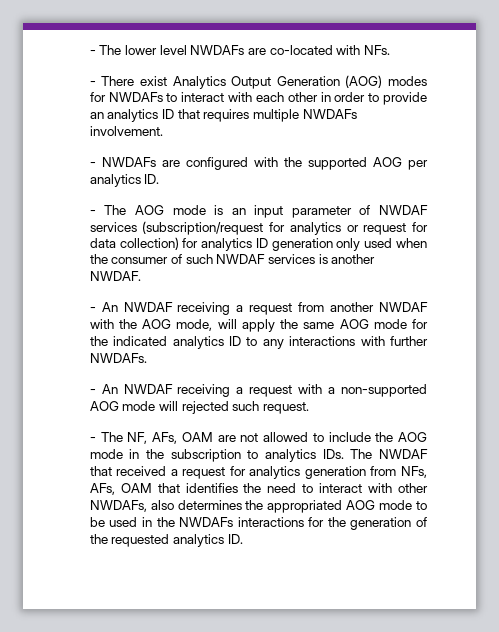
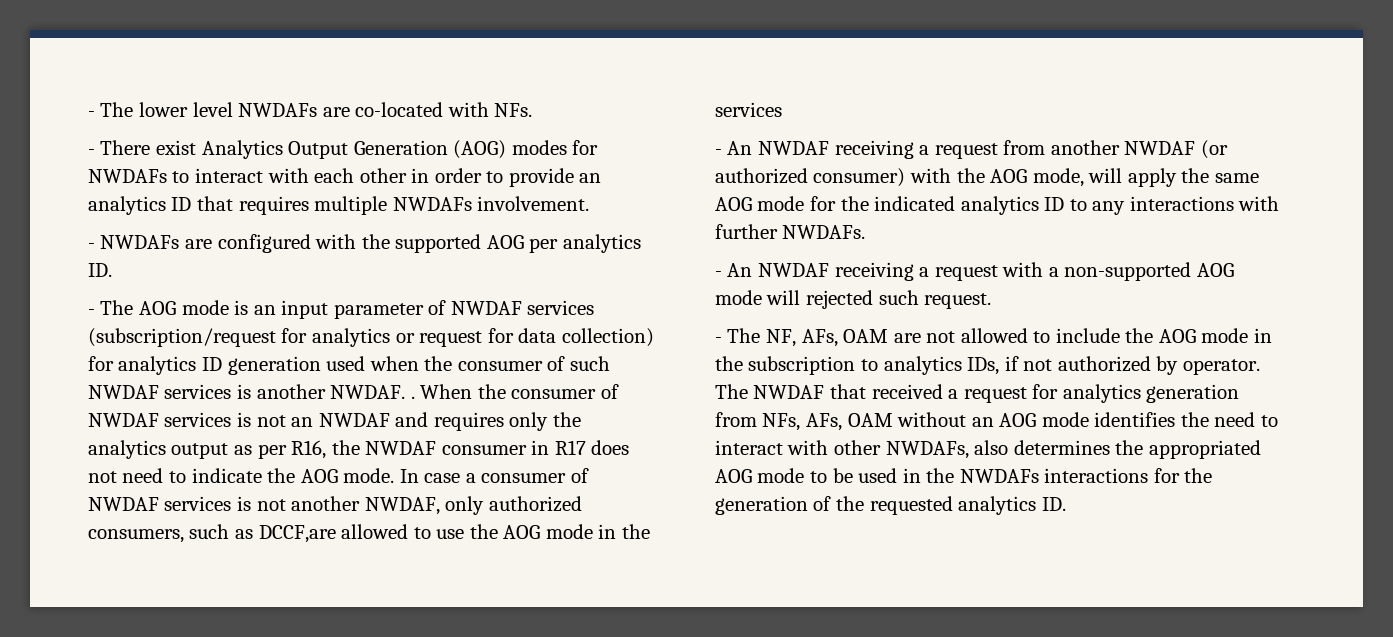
[336,238,361,251] only -> (321, 365) none
(141, 276) none -> [410,384,619,399] [87,412,581,431] [87,440,630,459] [87,468,589,483] [87,496,582,515] [87,524,650,543] [714,102,782,117] . When the consumer of NWDAF services is not an NWDAF and requires only the analytics output as per R16, the NWDAF consumer in R17 does not need to indicate the AOG mode. In case a consumer of NWDAF services is not another NWDAF, only authorized consumers, such as DCCF,are allowed to use the AOG mode in the services
(428, 307) none -> [1200,140,1228,159] [714,168,906,187] (or authorized consumer)
[322,449,344,459] IDs. -> [967,356,1260,375] IDs, if not authorized by operator.
[157,483,180,493] that -> [897,412,1089,427] without an AOG mode

